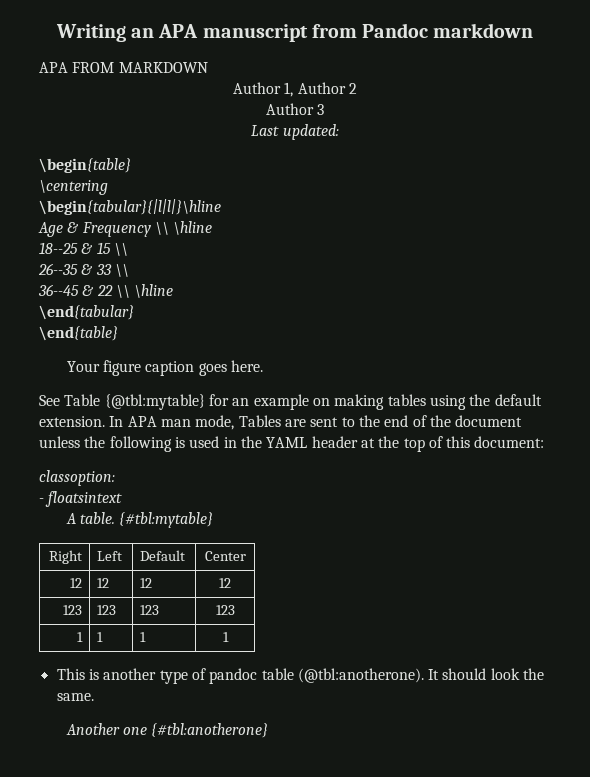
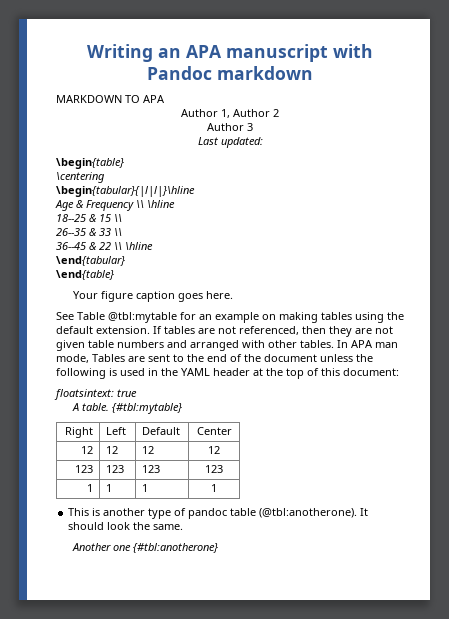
[311,24,357,38] from -> [333,44,373,58] with
[39,62,208,73] APA FROM MARKDOWN -> [56,95,165,103] MARKDOWN TO APA
[104,394,205,410] {@tbl:mytable} -> [108,312,177,323] @tbl:mytable
(105, 421) none -> [153,326,393,337] [56,340,334,351] If tables are not referenced, then they are not given table numbers and arranged with other tables.
[39,470,115,486] [39,491,123,507] classoption: // - floatsintext -> [54,389,137,400] floatsintext: true

